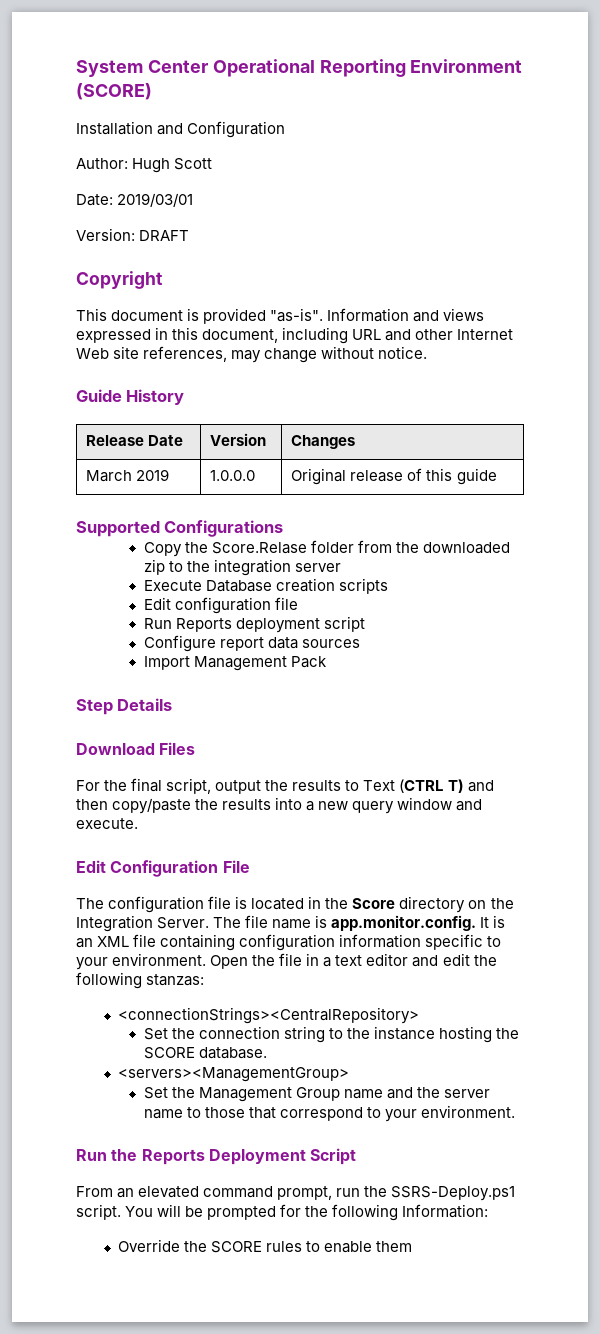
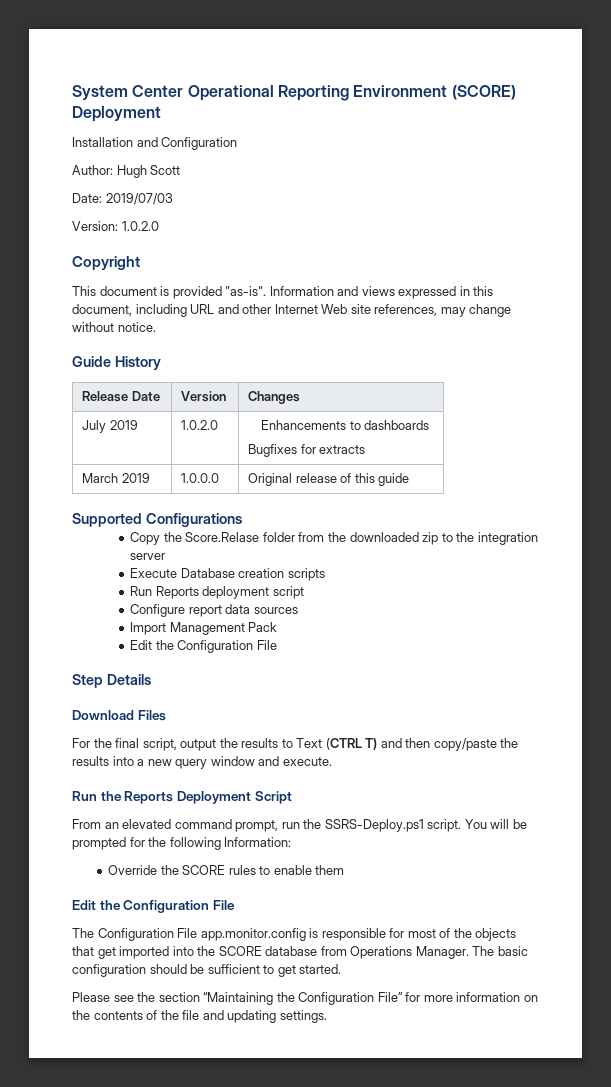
(152, 91) none -> [72,106,161,122] Deployment
[117,193,194,207] 2019/03/01 -> [105,193,173,205] 2019/07/03
[139,230,190,241] DRAFT -> [121,221,159,231] 1.0.2.0
(356, 442) none -> [82,420,138,433] [181,420,219,430] [261,420,430,430] [248,444,366,457] // July 2019 | 1.0.2.0 | Enhancements to dashboards // Bugfixes for extracts
[143,597,298,614] // Edit configuration file -> (325, 574) none
(327, 662) none -> [130,640,277,653] // Edit the Configuration File
[76,860,250,877] [76,896,514,913] [76,915,506,932] [76,934,502,951] [76,953,497,970] [76,972,205,989] [118,1007,420,1024] [143,1026,519,1043] [143,1047,267,1059] [118,1067,350,1082] [143,1087,490,1102] [143,1105,515,1122] // Edit Configuration File // The configuration file is located in the Score directory on the Integration Server. The file name is app.monitor.config. It is an XML file containing configuration information specific to your environment. Open the file in a text editor and edit the following stanzas: // <connectionStrings><CentralRepository> // Set the connection string to the instance hosting the SCORE database. // <servers><ManagementGroup> // Set the Management Group name and the server name to those that correspond to your environment. -> (332, 761) none
(413, 1246) none -> [72,900,235,913] [72,928,517,941] [72,946,528,959] [72,964,342,977] [72,992,538,1005] [72,1010,327,1023] // Edit the Configuration File // The Configuration File app.monitor.config is responsible for most of the objects that get imported into the SCORE database from Operations Manager. The basic configuration should be sufficient to get started. // Please see the section “Maintaining the Configuration File” for more information on the contents of the file and updating settings.

